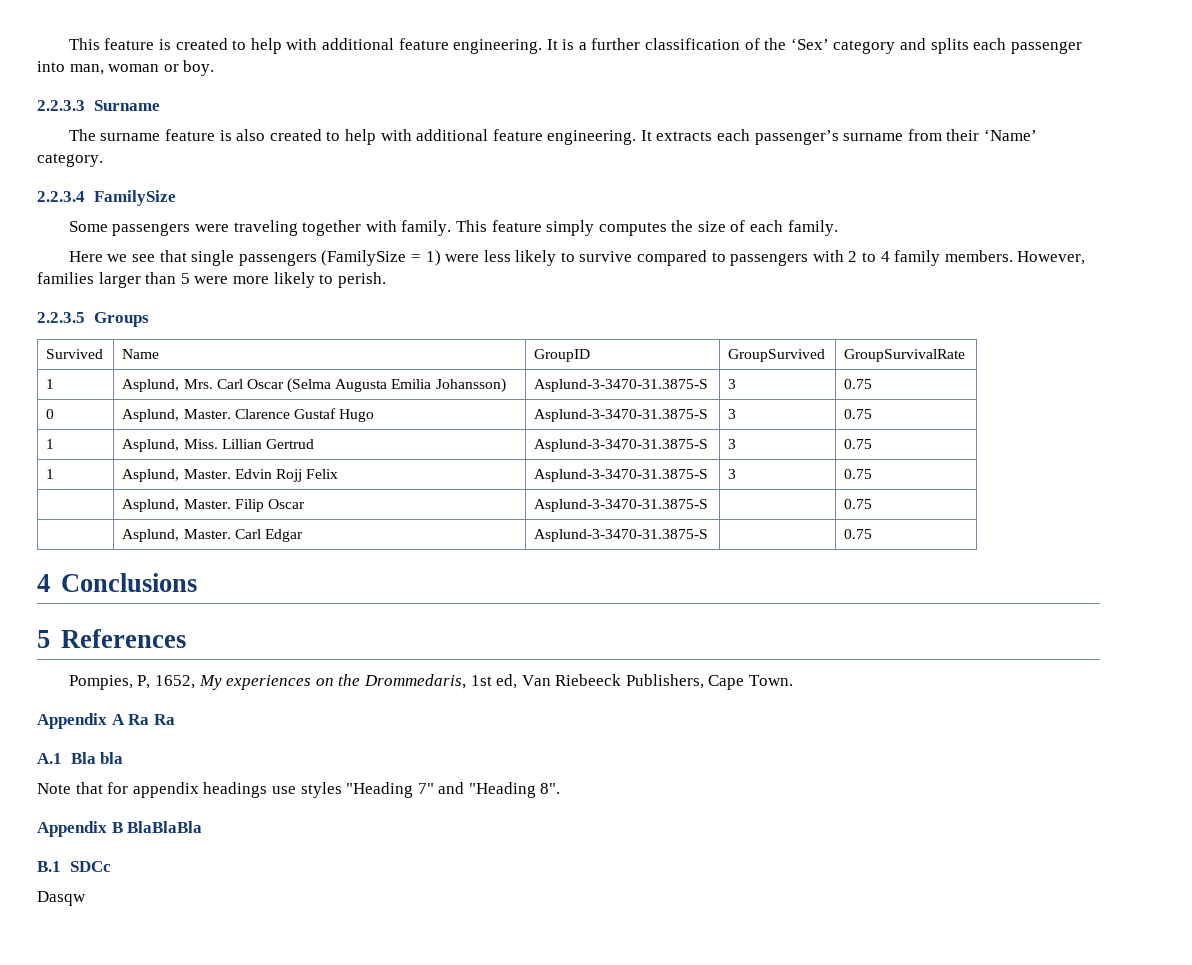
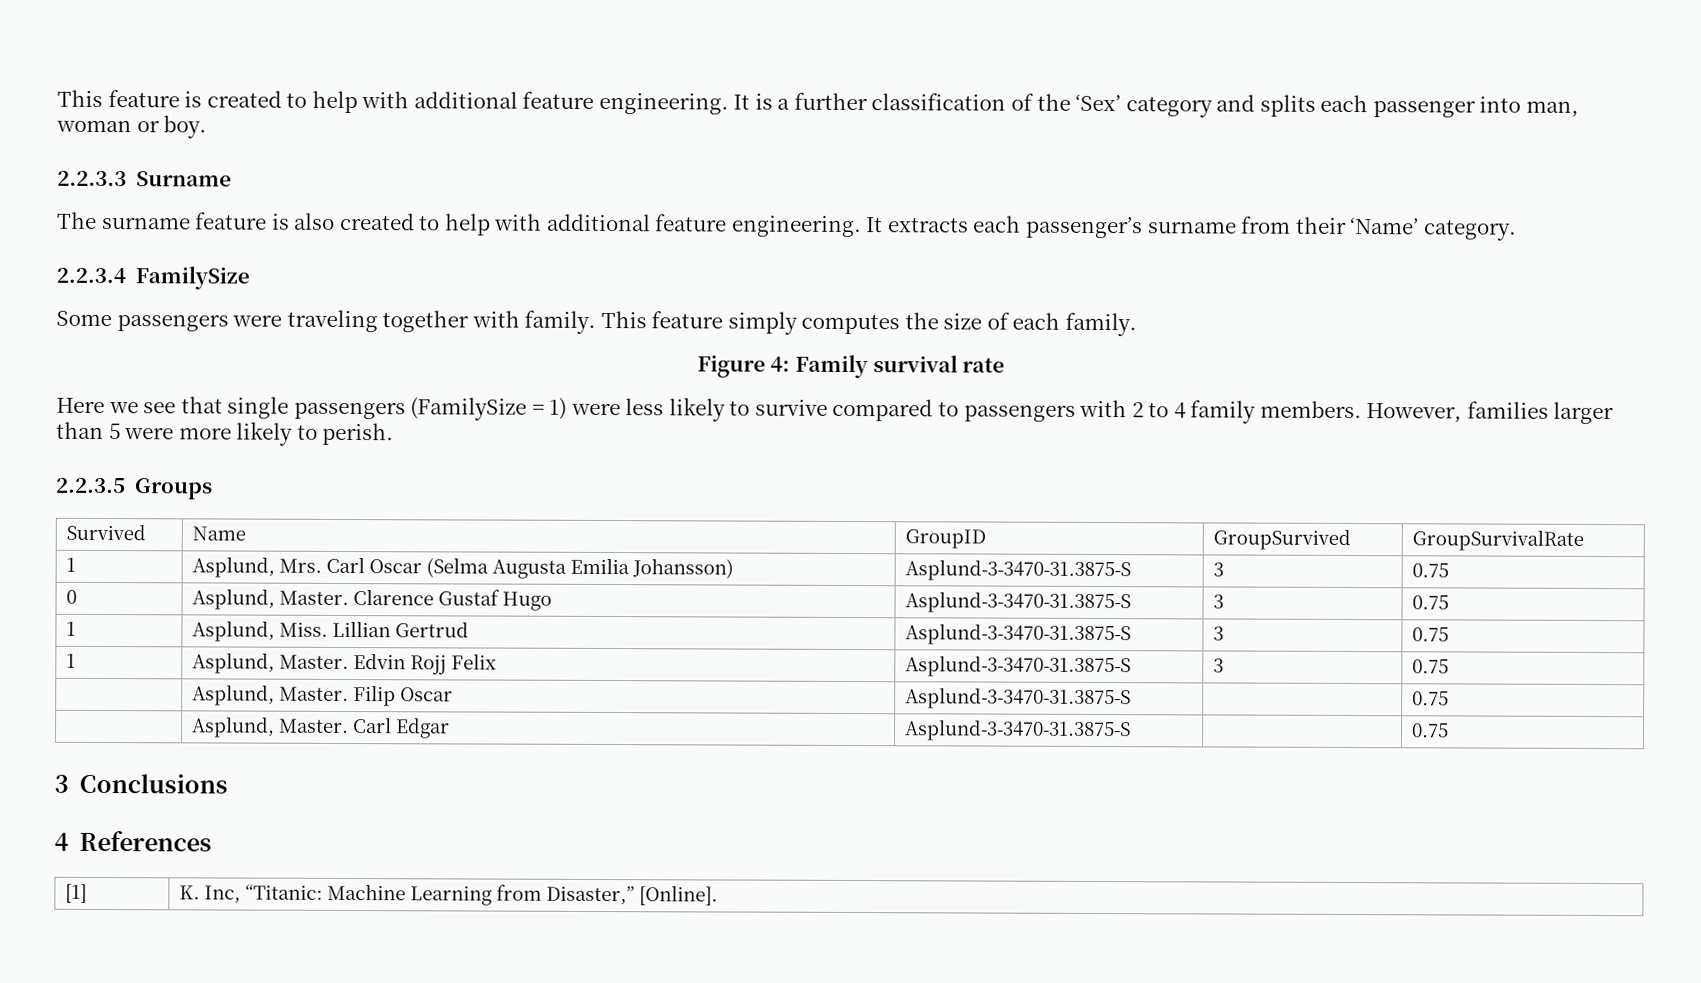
(838, 228) none -> [696,354,1006,379] // Figure 4: Family survival rate
[37,574,50,592] 4 -> [54,774,69,793] 3
[37,630,50,648] 5 -> [54,832,69,851] 4
[68,674,794,690] [37,713,175,729] [37,752,124,764] [37,782,561,798] [37,821,203,837] [37,861,111,872] [37,891,86,906] // Pompies, P, 1652, My experiences on the Drommedaris, 1st ed, Van Riebeeck Publishers, Cape Town. // Appendix A Ra Ra // A.1 Bla bla // Note that for appendix headings use styles "Heading 7" and "Heading 8". // Appendix B BlaBlaBla // B.1 SDCc // Dasqw -> [65,883,88,903] [179,883,719,906] // [1] | K. Inc, “Titanic: Machine Learning from Disaster,” [Online].

